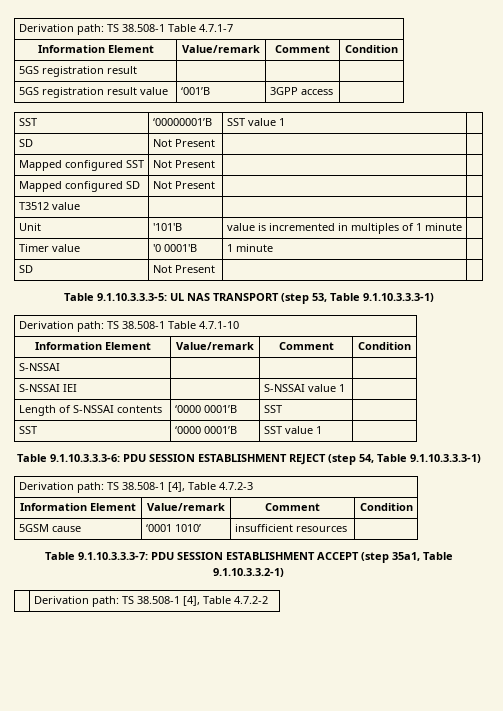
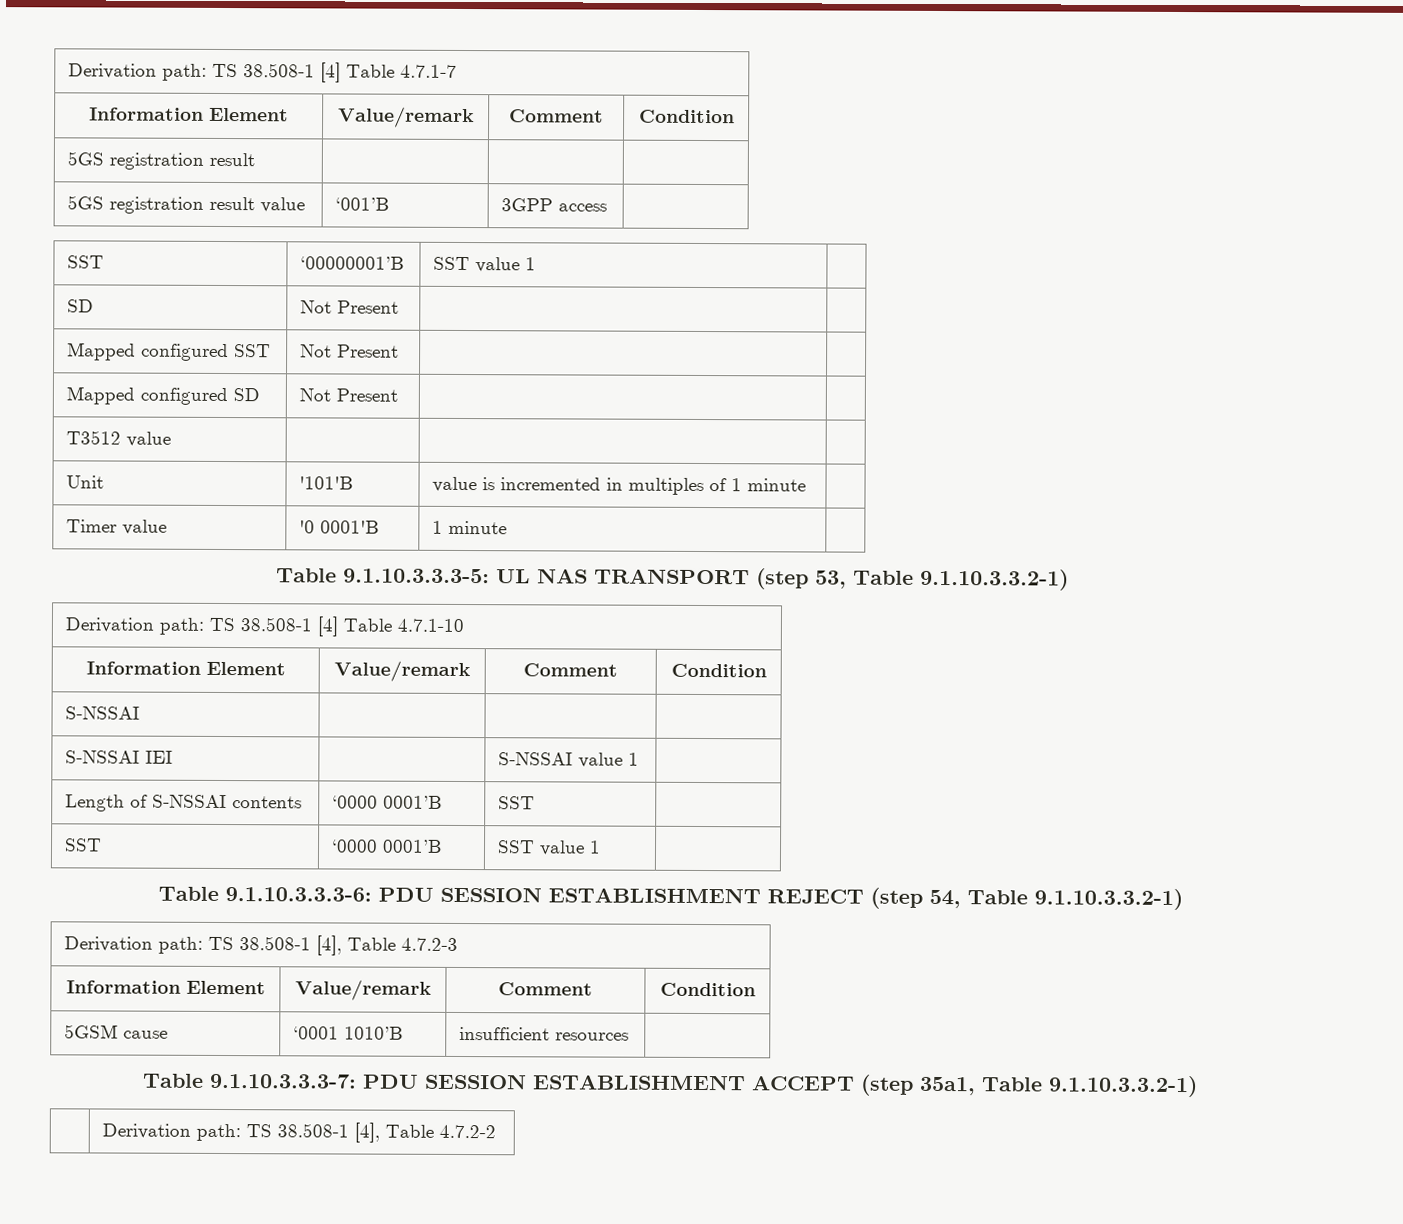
[18,24,165,35] Derivation path: TS 38.508-1 -> [68,62,342,83] Derivation path: TS 38.508-1 [4]
[18,265,33,273] [152,265,215,273] // SD | Not Present | | -> (508, 527) none
[362,293,434,302] [18,321,165,332] 9.1.10.3.3.3-1) // Derivation path: TS 38.508-1 -> [920,568,1069,591] [65,616,339,637] 9.1.10.3.3.2-1) // Derivation path: TS 38.508-1 [4]
[409,454,481,463] 9.1.10.3.3.3-1) -> [1034,888,1183,911] 9.1.10.3.3.2-1)
[174,524,201,532] 1010’ -> [344,1026,404,1040] 1010’B

